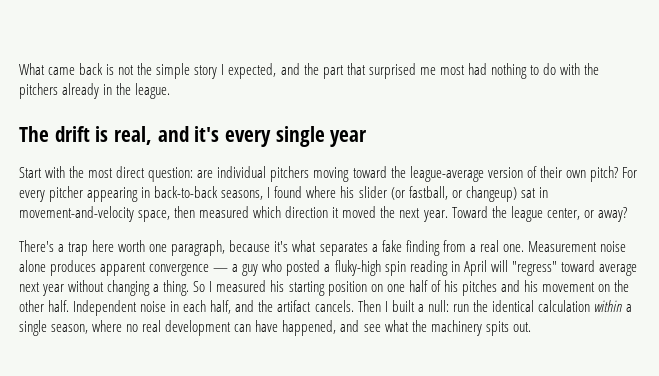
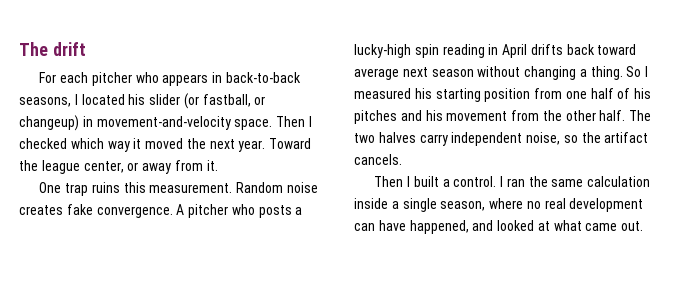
[19,63,600,79] [19,83,171,99] [19,126,368,147] [19,166,637,182] [19,186,139,202] What came back is not the simple story I expected, and the part that surprised me most had nothing to do with the pitchers already in the league. // The drift is real, and it's every single year // Start with the most direct question: are individual pitchers moving toward the league-average version of their own pitch? For every pitcher appearing -> [19,42,86,56] [39,72,209,86] The drift // For each pitcher who appears
[274,186,337,198] found where -> [81,94,125,105] located
[520,188,536,198] sat -> (79, 123) none
[138,206,329,222] space, then measured which direction -> [234,116,312,130] [19,138,130,152] space. Then I checked which way
[597,207,627,222] [19,240,626,256] [19,260,381,276] away? // There's a trap here worth one paragraph, because it's what separates a fake finding from a real one. Measurement noise alone produces apparent convergence — a guy who posted a fluky-high -> [142,160,218,174] [39,182,318,196] [19,204,303,218] [354,44,411,58] away from it. // One trap ruins this measurement. Random noise creates fake convergence. A pitcher who posts a lucky-high
[490,260,557,276] will "regress" -> [530,44,595,55] drifts back
[42,284,65,296] year -> [431,69,474,77] season
[370,284,383,292] on -> [534,88,563,99] from
[598,284,611,292] on -> [511,110,540,121] from
[73,300,255,316] Independent noise in each half, and -> [629,110,652,121] [354,132,578,146] The two halves carry independent noise, so
(354, 306) none -> (402, 159) //
[427,300,622,312] null: run the identical calculation within -> [453,176,651,187] [354,198,388,209] control. I ran the same calculation inside
[363,320,509,336] see what the machinery spits -> [497,220,618,231] looked at what came

